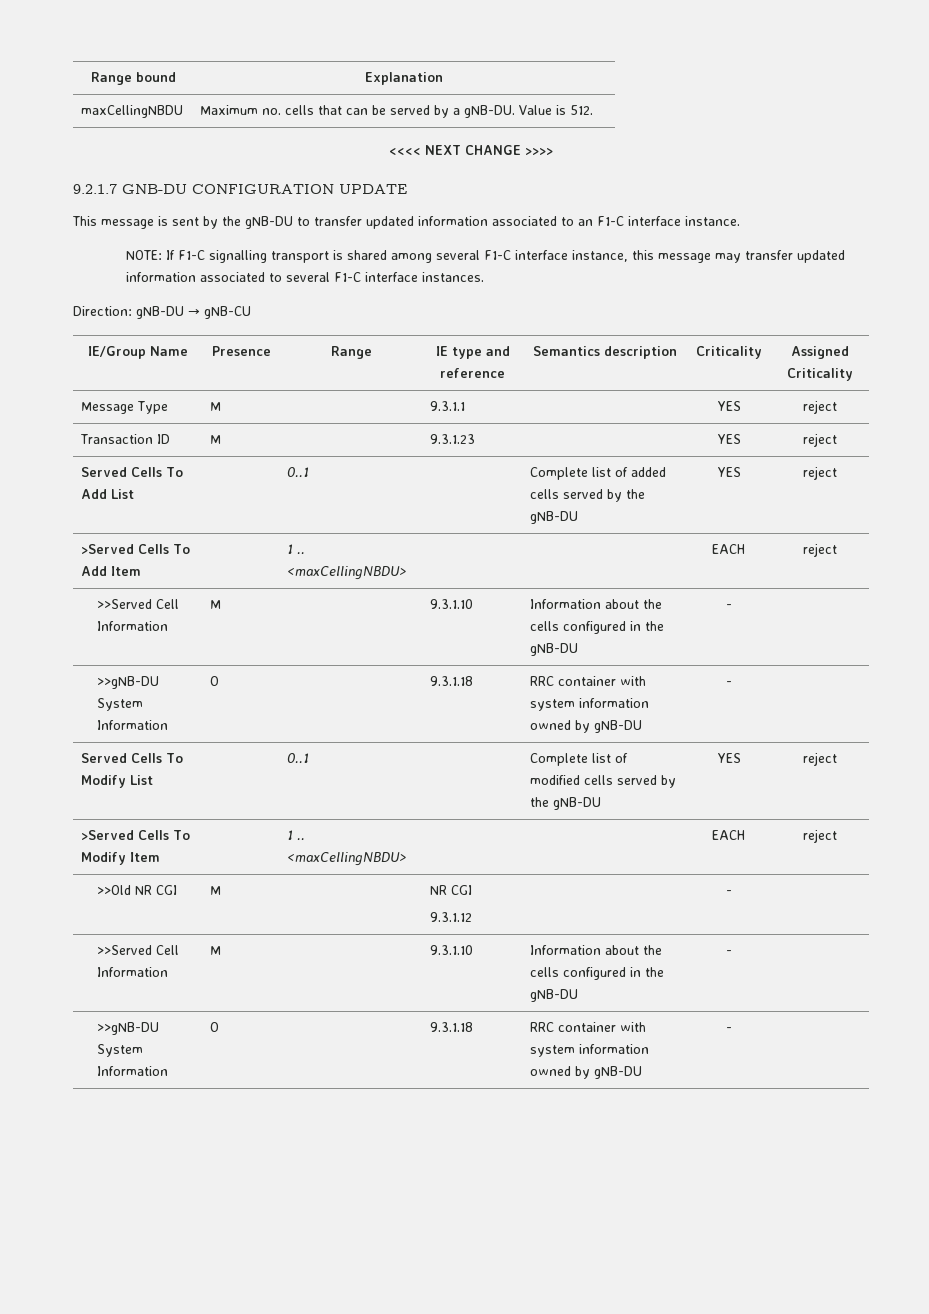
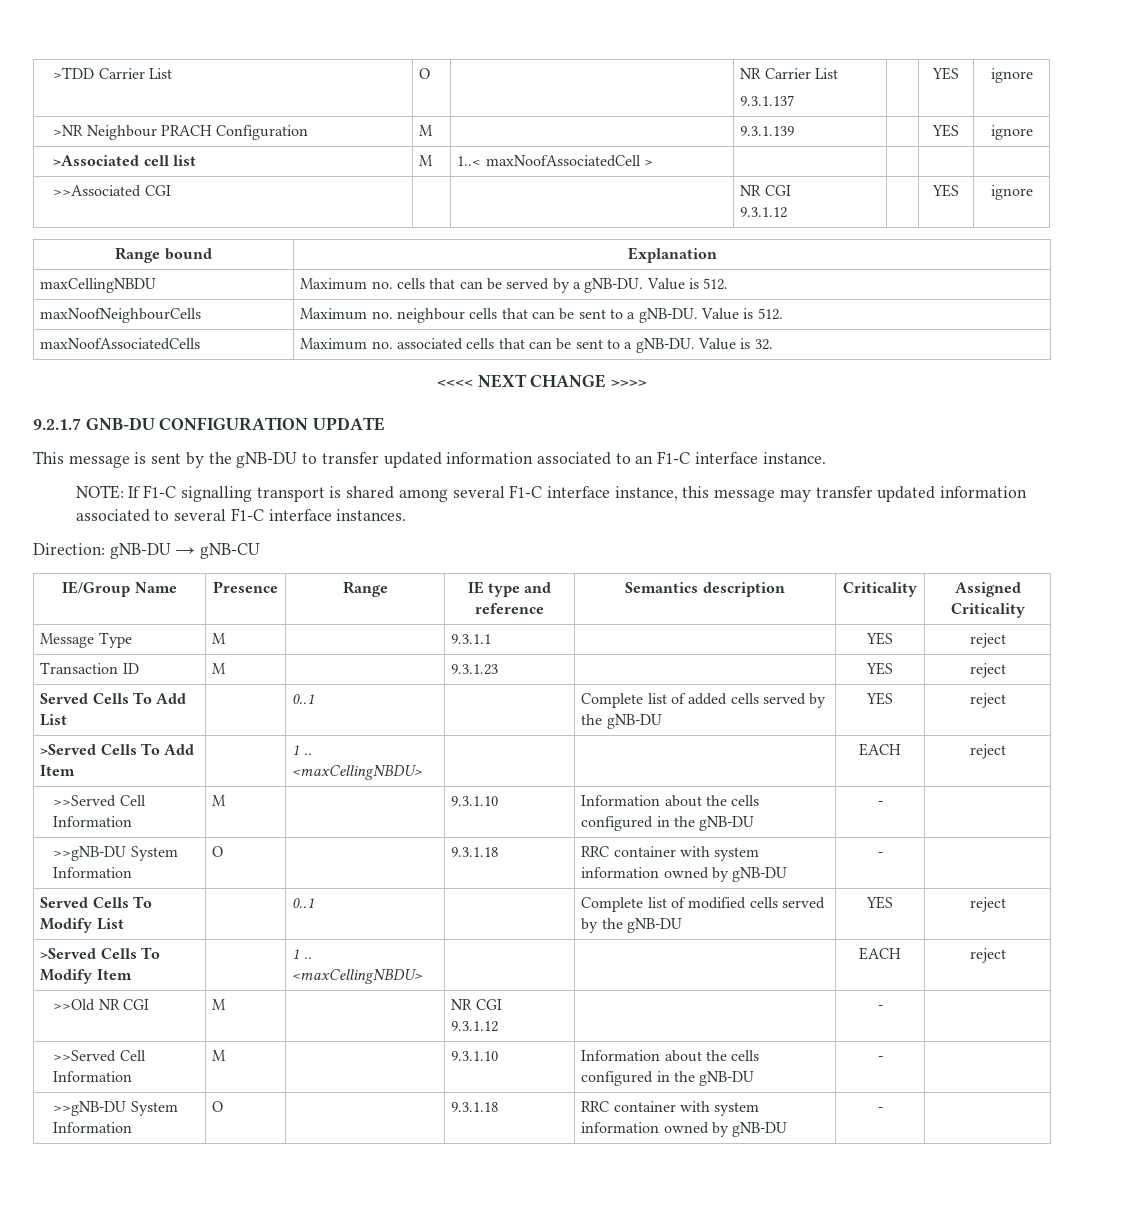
(90, 78) none -> [53,67,172,79] [419,68,431,79] [740,68,839,79] [740,95,795,106] [932,67,959,80] [990,68,1033,83] [53,125,309,140] [419,125,434,136] [740,126,795,136] [932,124,959,137] [990,125,1033,140] [53,155,196,166] [419,155,434,166] [457,155,654,167] [53,185,171,197] [740,185,791,196] [740,207,788,218] [932,184,959,197] [990,185,1033,200] >TDD Carrier List | O | | NR Carrier List // 9.3.1.137 | | YES | ignore // >NR Neighbour PRACH Configuration | M | | 9.3.1.139 | | YES | ignore // >Associated cell list | M | 1..< maxNoofAssociatedCell > | | | | // >>Associated CGI | | | NR CGI // 9.3.1.12 | | YES | ignore //
(594, 110) none -> [40,308,202,323] [300,308,783,323] [40,338,201,350] [300,338,773,353] // maxNoofNeighbourCells | Maximum no. neighbour cells that can be sent to a gNB-DU. Value is 512. // maxNoofAssociatedCells | Maximum no. associated cells that can be sent to a gNB-DU. Value is 32.

